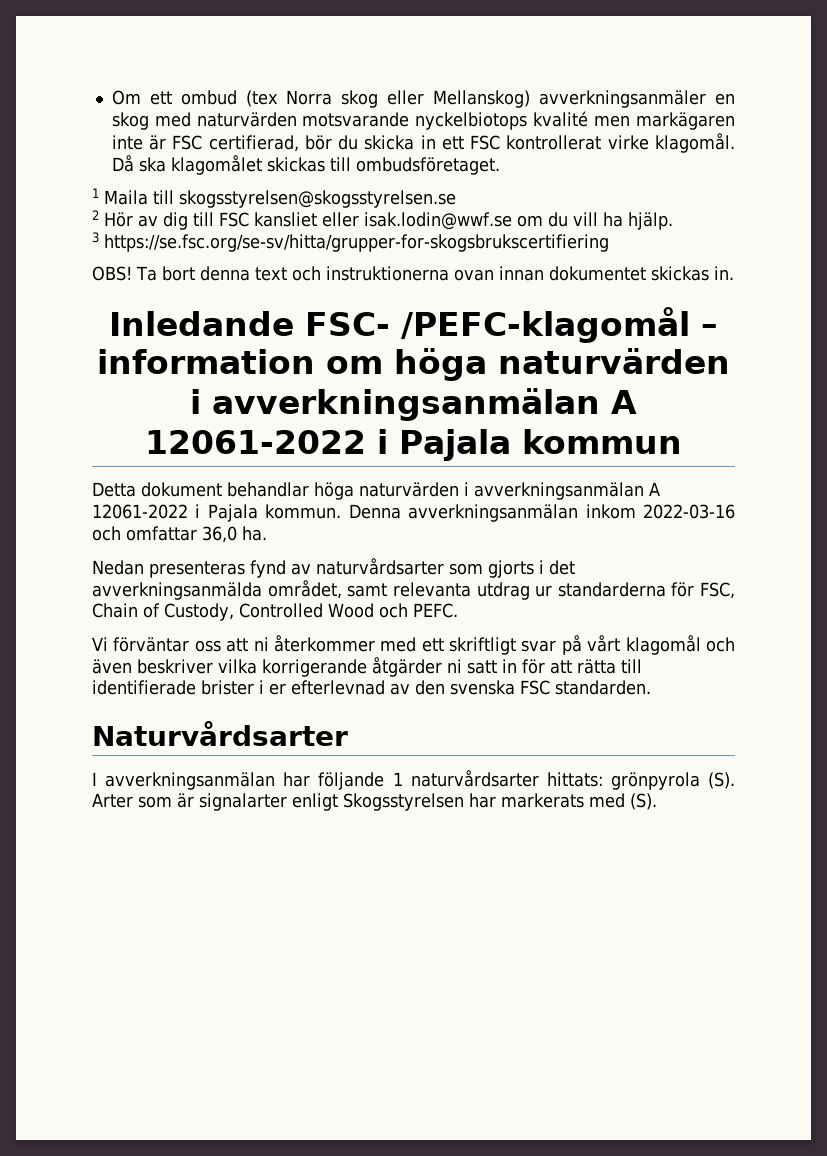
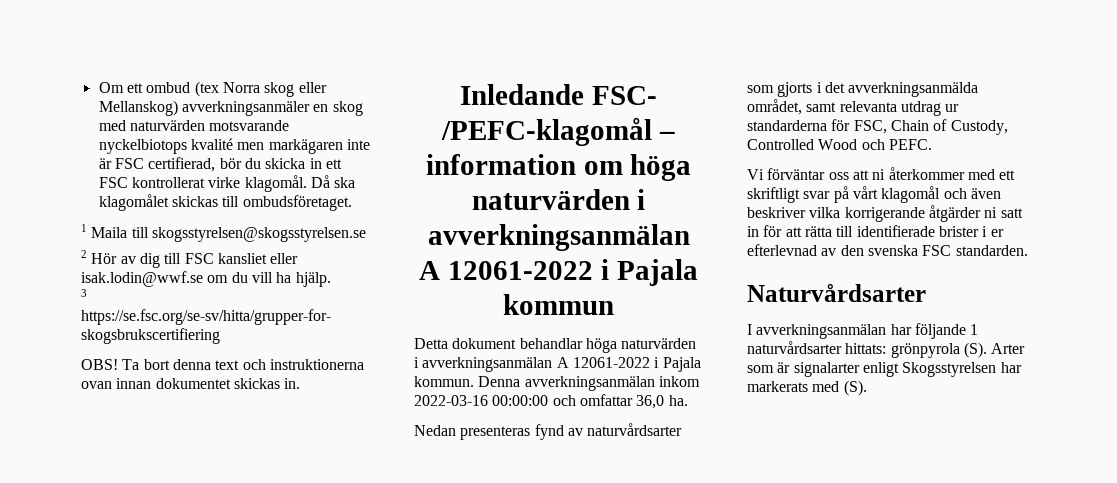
(735, 511) none -> [492,395,549,406] 00:00:00

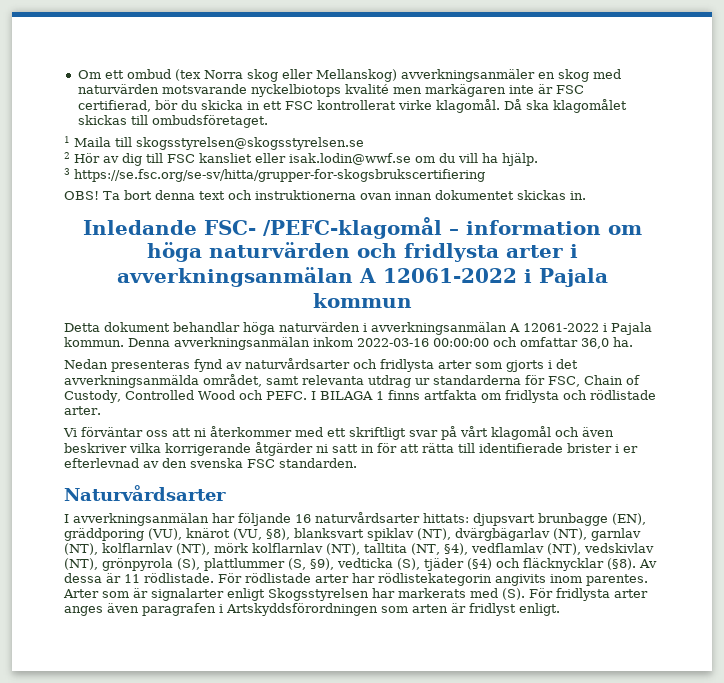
(630, 199) none -> [356,243,563,262] och fridlysta arter
(683, 429) none -> [353,359,472,372] och fridlysta arter
(932, 144) none -> [310,390,656,403] [64,406,101,415] I BILAGA 1 finns artfakta om fridlysta och rödlistade arter.
[970,324,979,335] 1 -> [295,514,311,523] 16
[890,342,987,358] grönpyrola (S). -> [473,513,646,526] [64,528,641,541] [64,543,654,555] [64,558,657,571] [64,573,648,586] djupsvart brunbagge (EN), gräddporing (VU), knärot (VU, §8), blanksvart spiklav (NT), dvärgbägarlav (NT), garnlav (NT), kolflarnlav (NT), mörk kolflarnlav (NT), talltita (NT, §4), vedflamlav (NT), vedskivlav (NT), grönpyrola (S), plattlummer (S, §9), vedticka (S), tjäder (§4) och fläcknycklar (§8). Av dessa är 11 rödlistade. För rödlistade arter har rödlistekategorin angivits inom parentes.
(867, 388) none -> [529,588,648,601] [64,603,560,616] För fridlysta arter anges även paragrafen i Artskyddsförordningen som arten är fridlyst enligt.

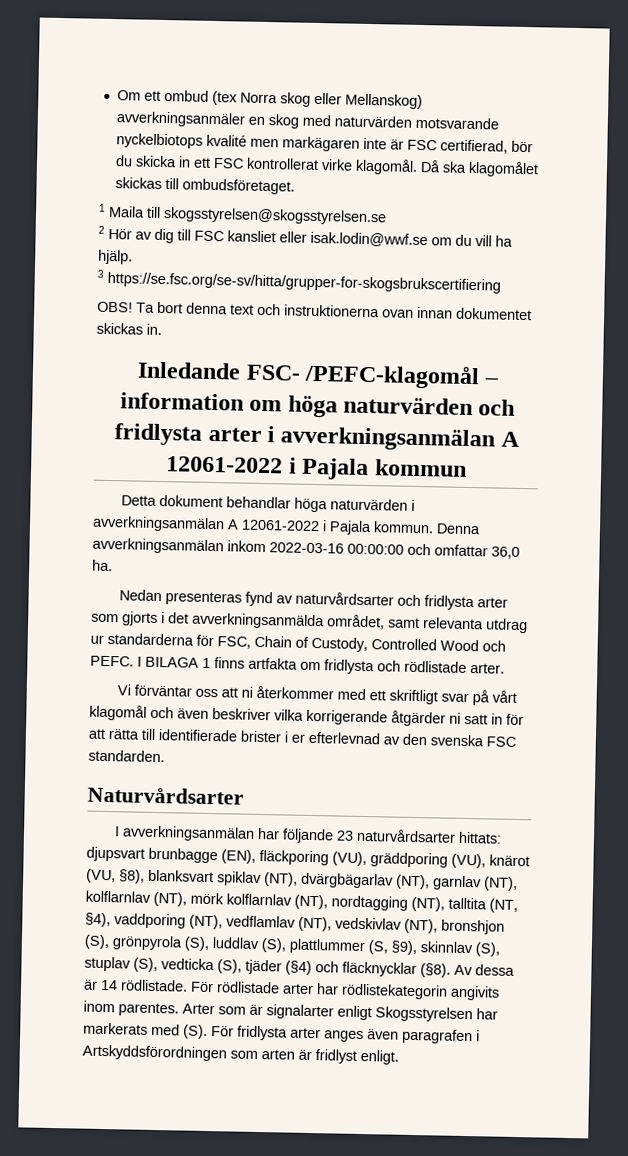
[295,514,311,523] 16 -> [335,830,354,841] 23
(646, 519) none -> [259,849,367,867] fläckporing (VU),
(360, 549) none -> [331,895,445,912] nordtagging (NT),
(468, 549) none -> [114,913,223,930] vaddporing (NT),
[102,558,334,571] grönpyrola (S), plattlummer (S, §9), -> [441,919,505,935] [84,934,500,957] [84,956,158,973] bronshjon (S), grönpyrola (S), luddlav (S), plattlummer (S, §9), skinnlav (S), stuplav (S),
[124,574,140,583] 11 -> [100,979,118,991] 14

